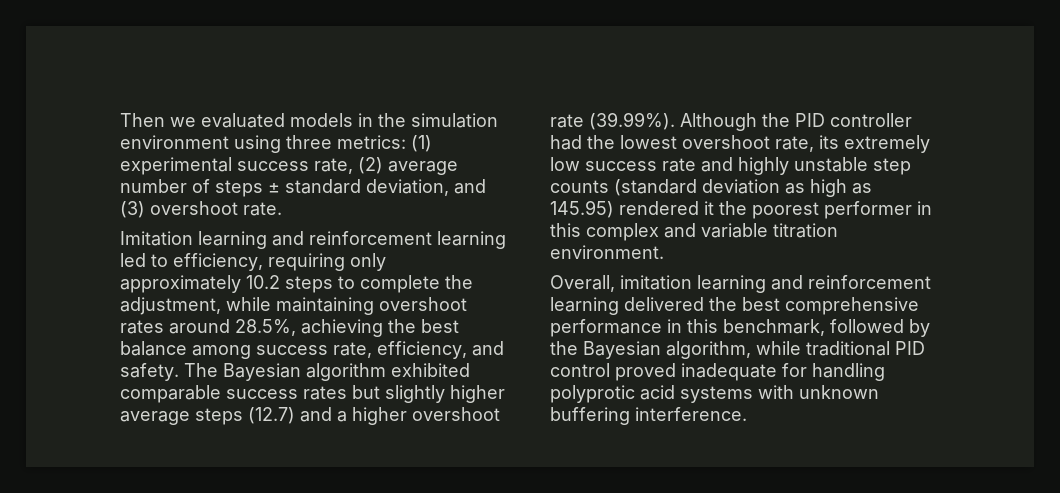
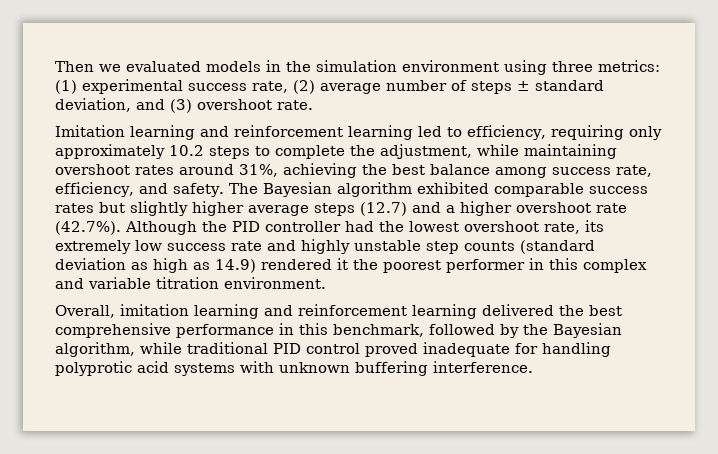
[235,319,296,336] 28.5%, -> [239,164,278,177] 31%,
[589,112,675,130] (39.99%). -> [55,221,121,235] (42.7%).
[550,200,614,218] 145.95) -> [215,259,256,273] 14.9)

